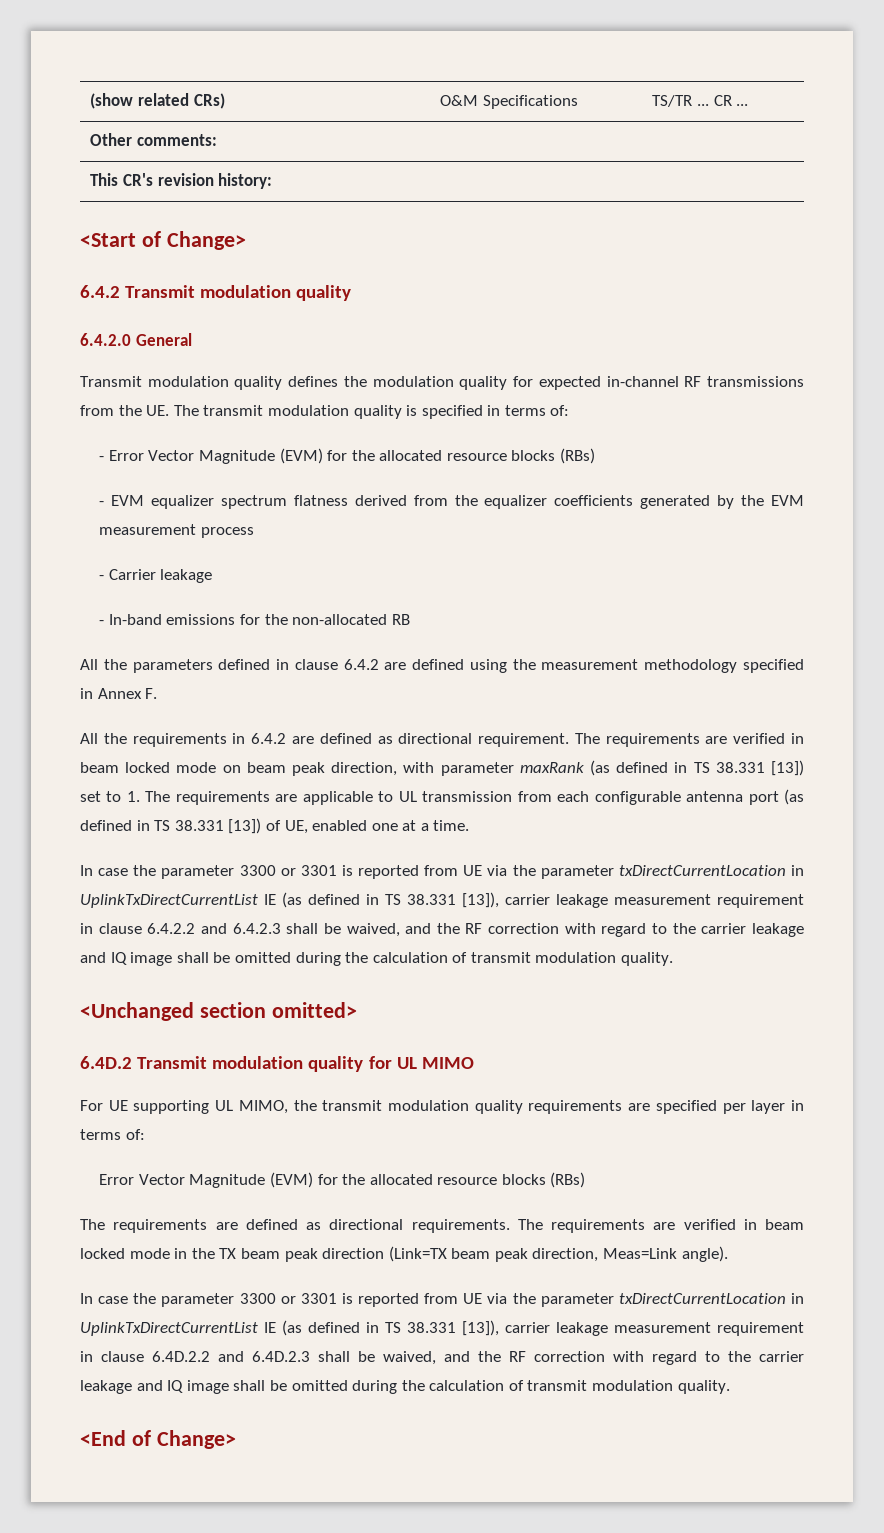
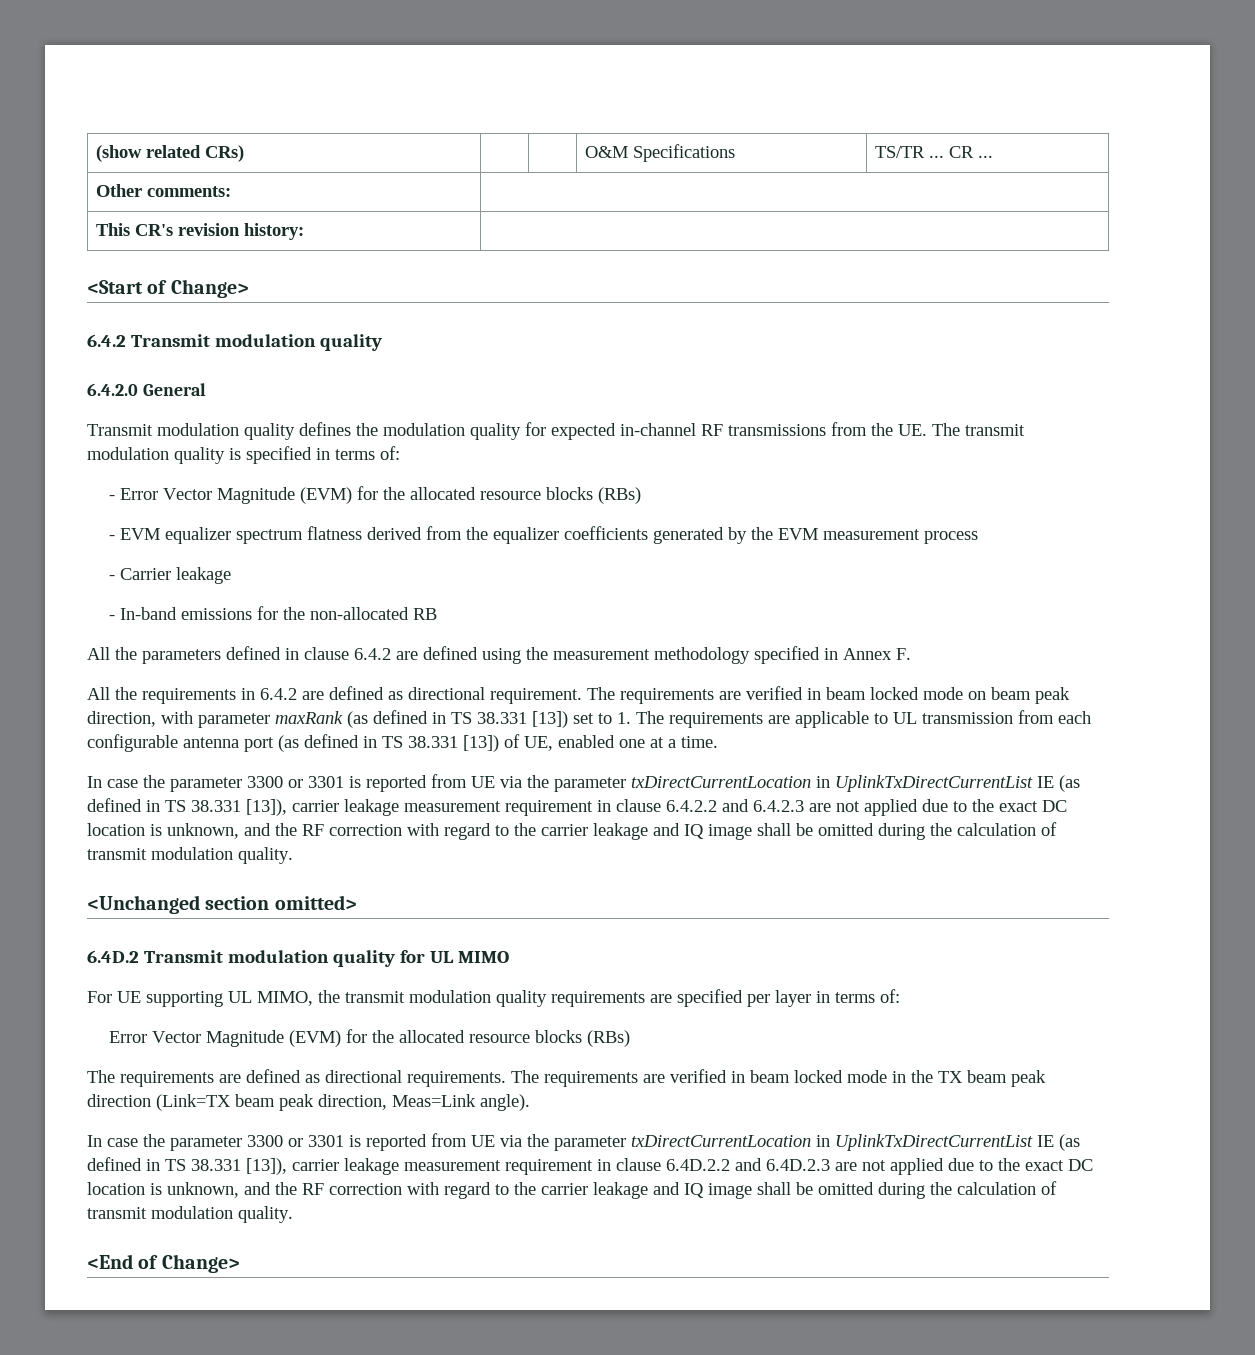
[286,923,400,937] shall be waived, -> [809,799,1067,816] [87,823,239,839] are not applied due to the exact DC location is unknown,
[318,1351,436,1365] shall be waived, -> [835,1158,1093,1175] [87,1182,239,1198] are not applied due to the exact DC location is unknown,

